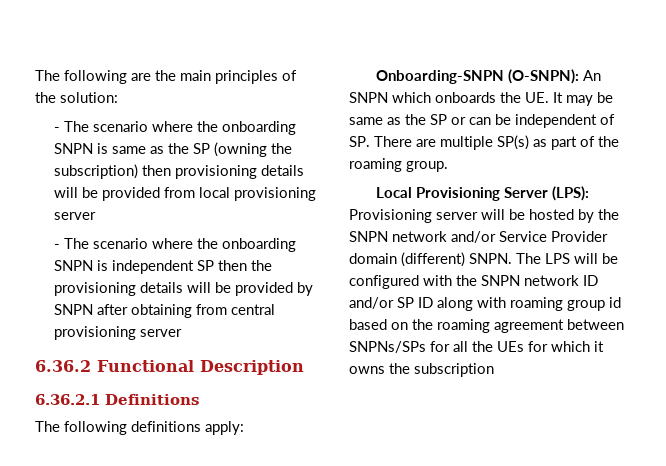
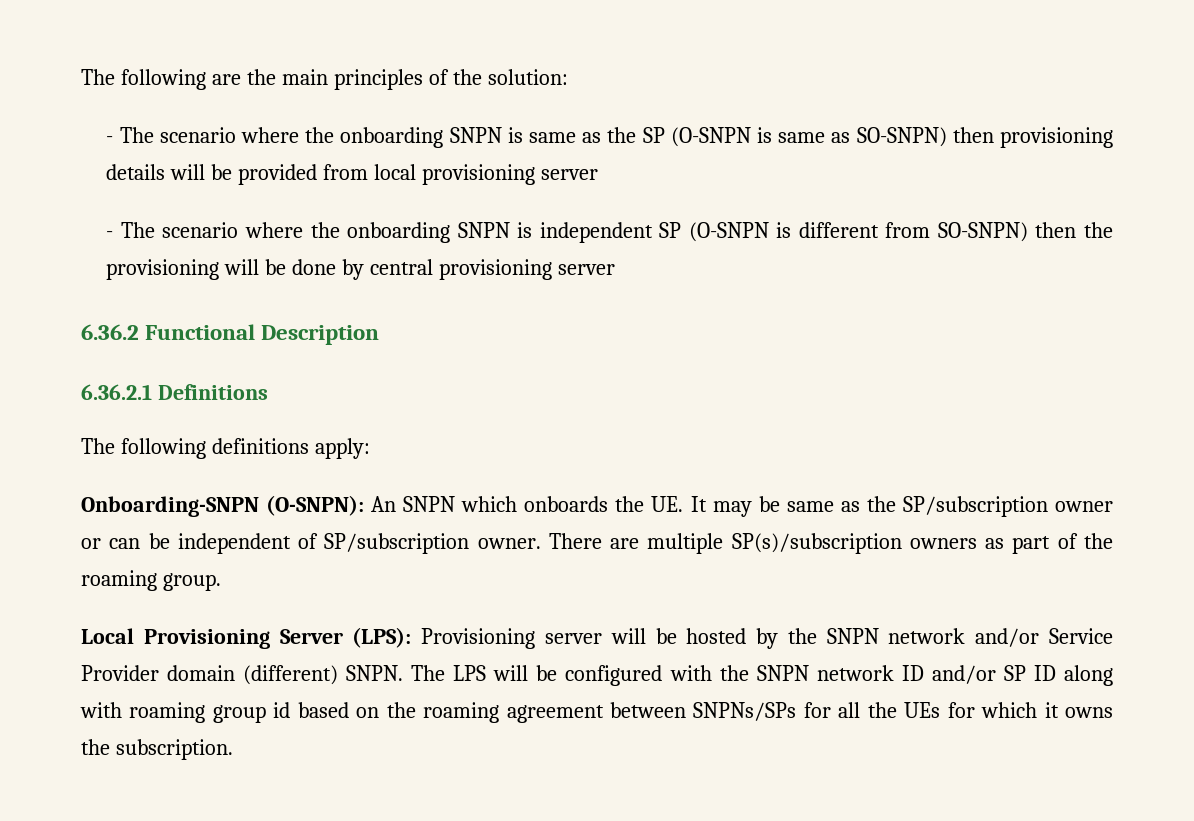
[214,142,293,157] [54,164,139,179] (owning the subscription) -> [670,127,947,147] (O-SNPN is same as SO-SNPN)
(215, 265) none -> [688,222,1028,242] (O-SNPN is different from SO-SNPN)
[140,282,314,296] [54,304,228,318] details will be provided by SNPN after obtaining from -> [224,259,365,280] will be done by
[430,114,447,125] SP -> [902,496,1114,517] SP/subscription owner
[349,136,370,147] SP. -> [324,533,541,554] SP/subscription owner.
[497,135,529,150] SP(s) -> [731,533,977,554] SP(s)/subscription owners
[414,363,494,377] subscription -> [115,739,233,760] subscription.

